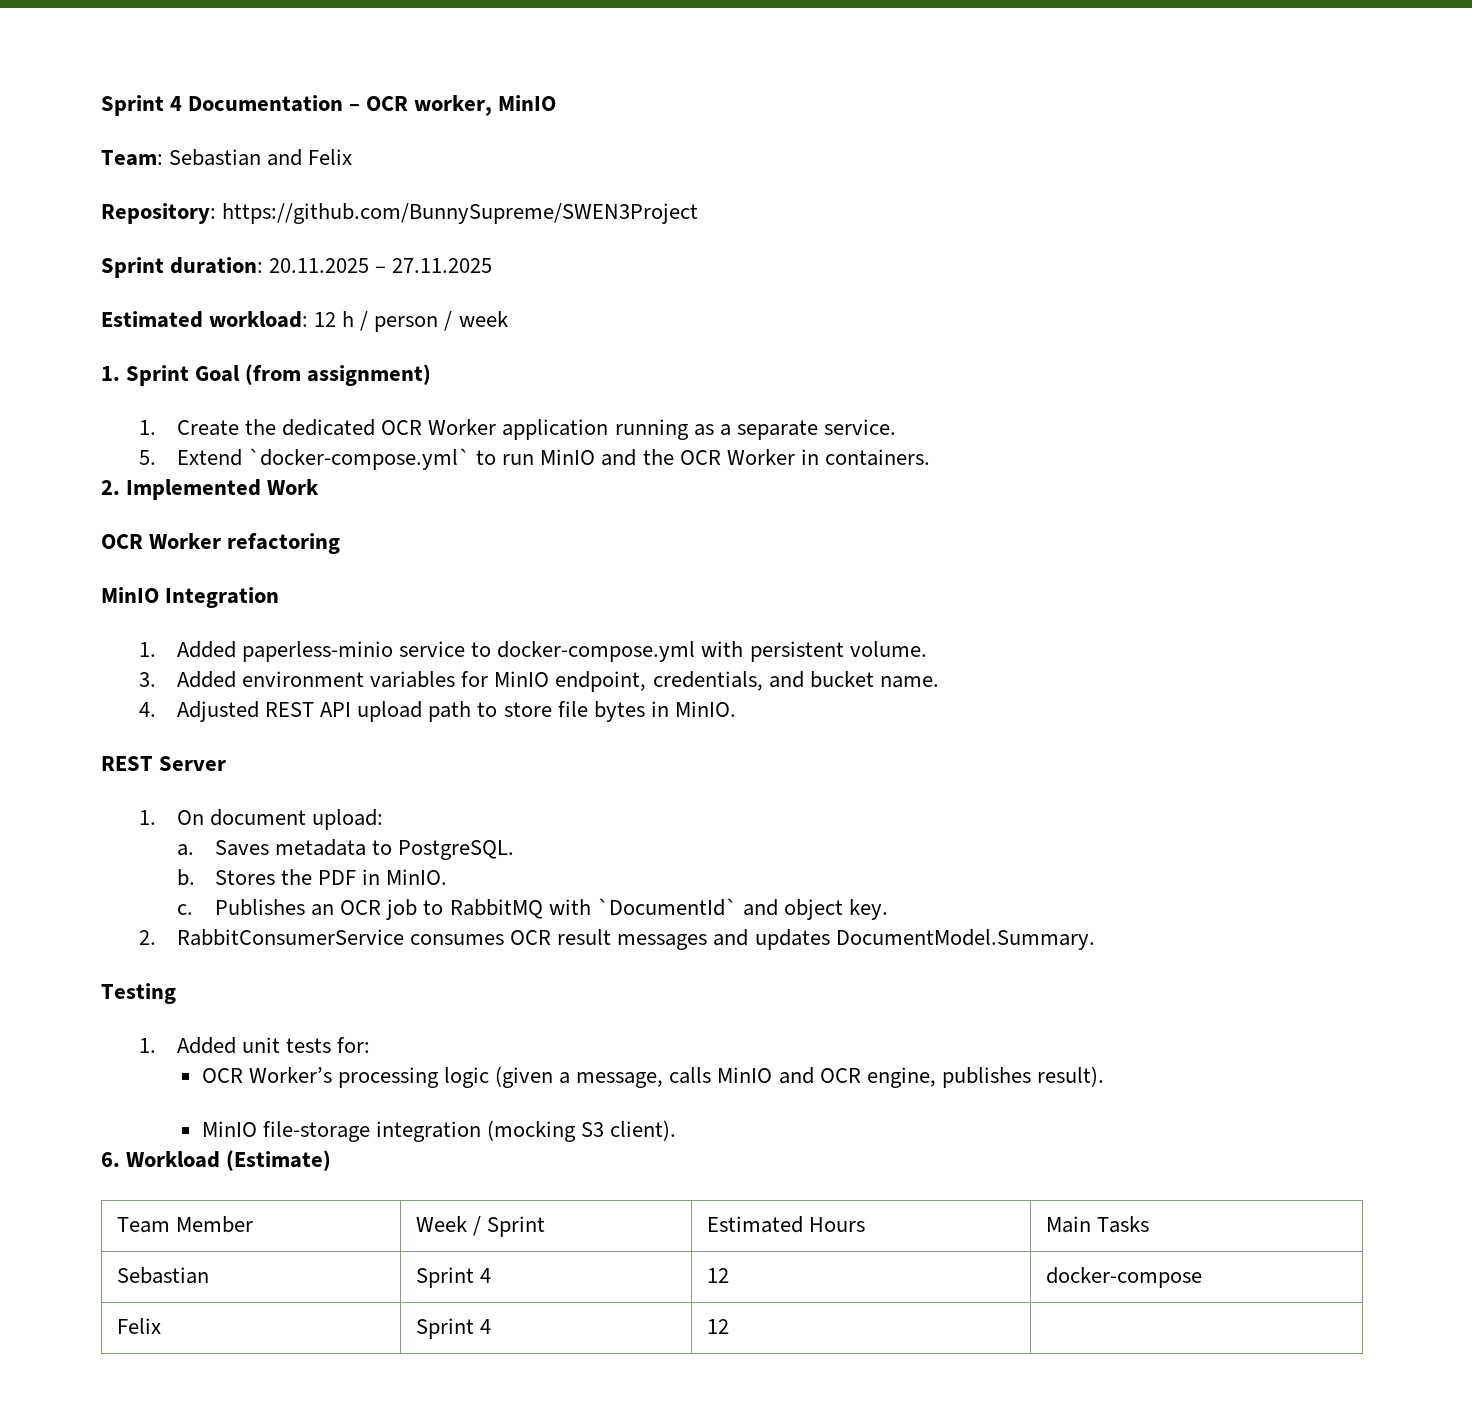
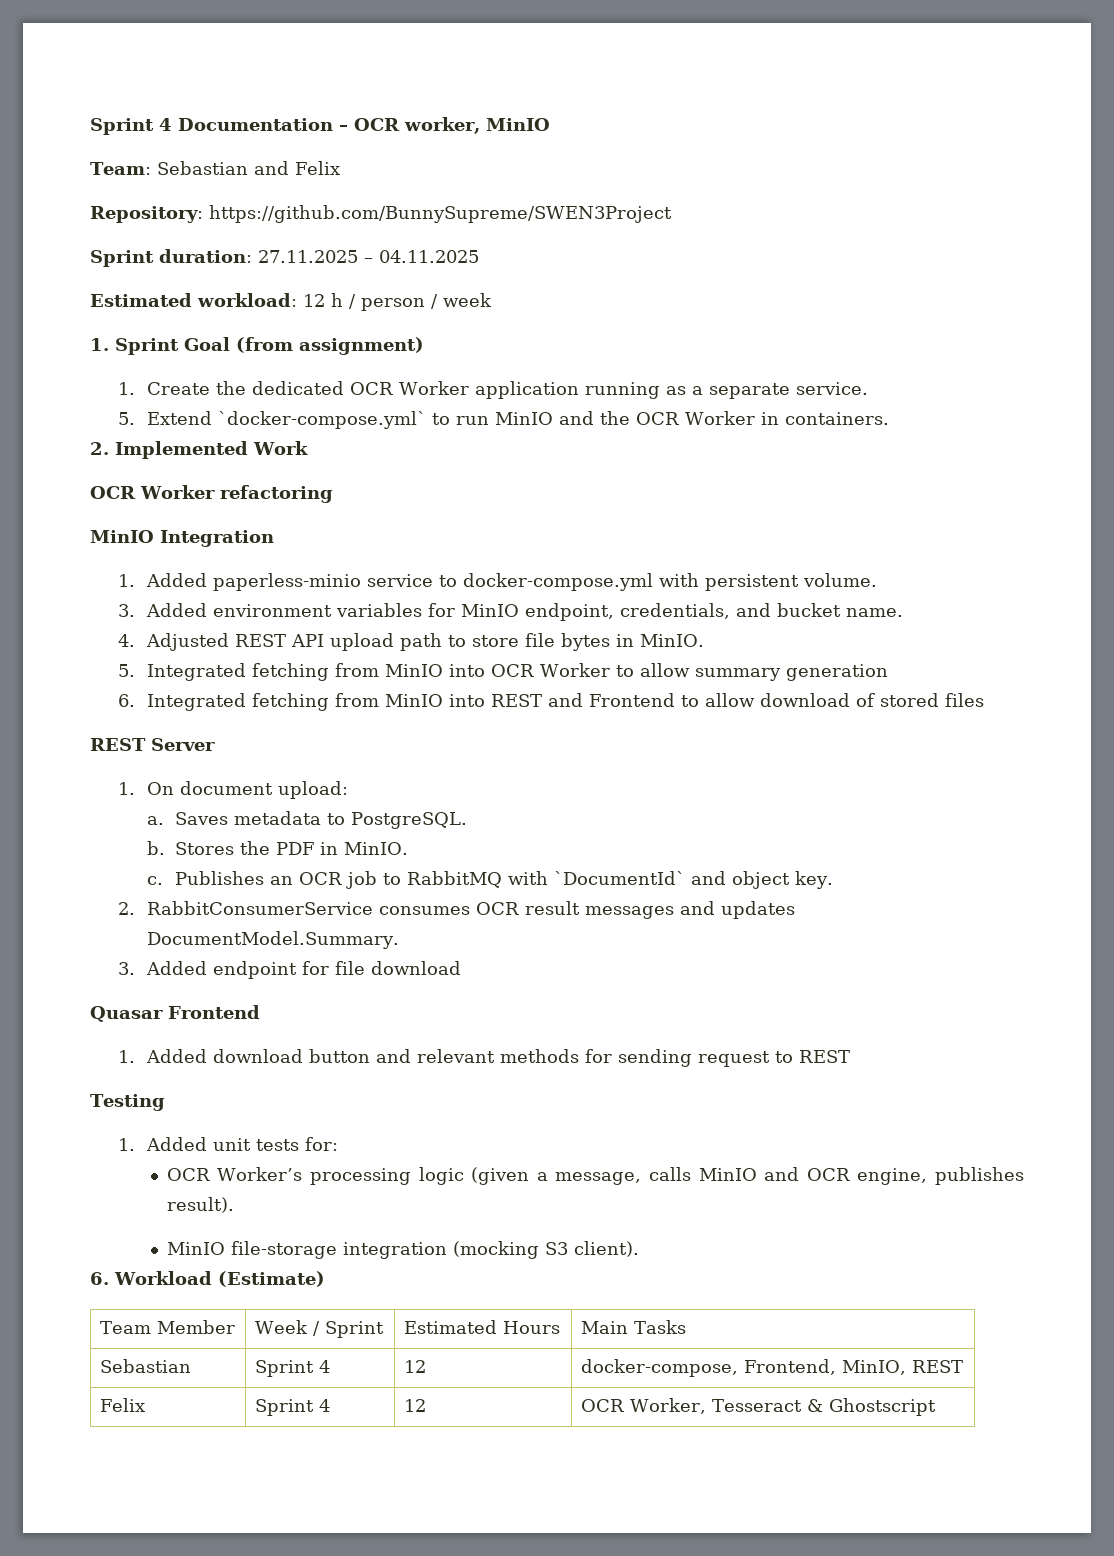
[269,258,493,273] 20.11.2025 – 27.11.2025 -> [258,250,479,263] 27.11.2025 – 04.11.2025
(736, 709) none -> [118,663,888,681] [118,693,984,711] // 5. Integrated fetching from MinIO into OCR Worker to allow summary generation // 6. Integrated fetching from MinIO into REST and Frontend to allow download of stored files
(1095, 939) none -> [118,961,461,979] [90,1005,260,1022] [118,1049,850,1067] // 3. Added endpoint for file download // Quasar Frontend // 1. Added download button and relevant methods for sending request to REST
[1046,1267,1203,1288] docker-compose -> [580,1359,963,1377] docker-compose, Frontend, MinIO, REST
(730, 1326) none -> [580,1398,936,1416] OCR Worker, Tesseract & Ghostscript

